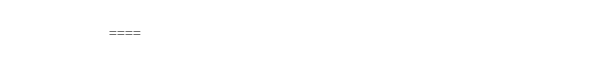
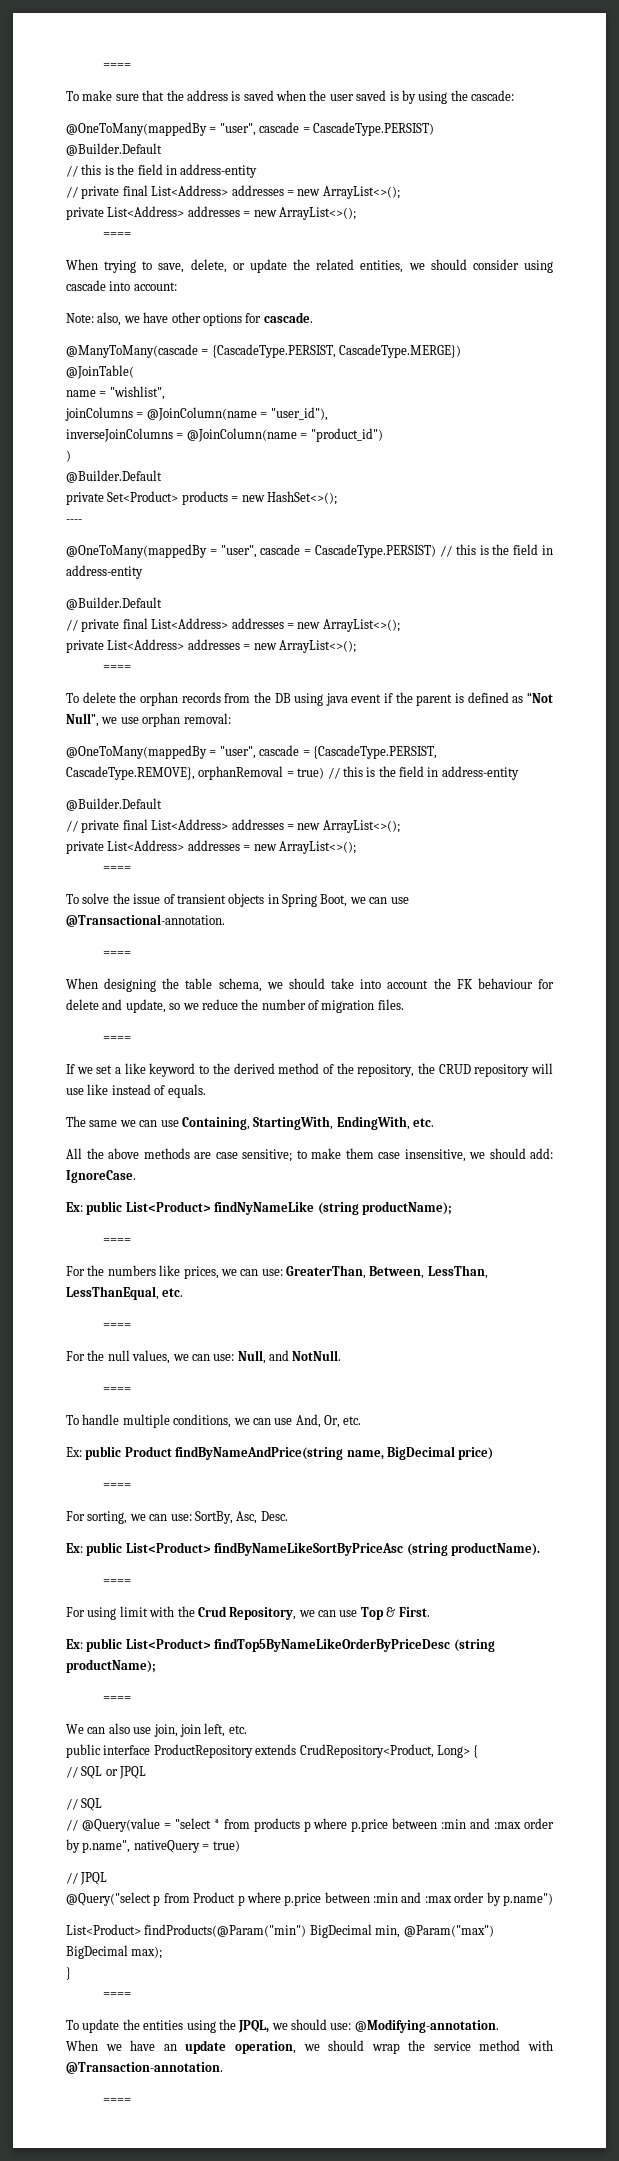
[108,31,141,38] ==== -> [102,63,131,69] [66,90,514,104] [66,122,434,136] [66,143,162,156] [66,164,258,178] [66,185,400,199] [66,206,356,220] [102,232,131,238] [66,259,553,273] [66,280,177,291] [66,312,313,326] [66,344,462,358] [66,365,134,379] [66,386,165,400] [65,407,328,421] [66,428,383,442] [66,450,71,462] [66,470,162,483] [66,491,337,505] [66,519,82,523] [66,544,553,558] [66,565,143,579] [66,597,162,610] [66,618,400,632] [66,639,356,653] [102,665,131,671] [66,692,553,706] [66,713,231,727] [66,745,437,759] [66,766,519,780] [66,798,162,811] [66,819,400,833] [66,840,356,854] [102,866,131,872] [66,893,409,907] [66,914,225,927] [102,951,131,957] [66,978,554,992] [66,999,404,1013] [102,1036,131,1042] [66,1063,553,1077] [66,1084,206,1098] [66,1116,434,1130] [66,1148,553,1162] [66,1170,136,1183] [66,1201,452,1215] [102,1238,131,1244] [66,1265,488,1279] [66,1286,184,1300] [102,1323,131,1329] [66,1350,342,1364] [102,1387,131,1393] [66,1414,362,1428] [66,1446,494,1460] [102,1483,131,1489] [66,1511,288,1524] [66,1542,540,1556] [102,1579,131,1585] [66,1606,430,1620] [66,1638,495,1652] [66,1659,156,1673] [102,1696,131,1702] [66,1723,247,1737] [66,1744,479,1758] [66,1766,147,1779] [66,1798,103,1811] [66,1818,554,1832] [66,1839,240,1853] [66,1872,108,1885] [66,1892,553,1906] [66,1924,494,1938] [66,1945,163,1959] [66,1967,71,1980] [102,1992,131,1998] [66,2019,499,2033] [66,2040,553,2054] [66,2062,223,2074] [102,2098,131,2104] ==== // To make sure that the address is saved when the user saved is by using the cascade: // @OneToMany(mappedBy = "user", cascade = CascadeType.PERSIST) // @Builder.Default // // this is the field in address-entity // // private final List<Address> addresses = new ArrayList<>(); // private List<Address> addresses = new ArrayList<>(); // ==== // When trying to save, delete, or update the related entities, we should consider using cascade into account: // Note: also, we have other options for cascade. // @ManyToMany(cascade = {CascadeType.PERSIST, CascadeType.MERGE}) // @JoinTable( // name = "wishlist", // joinColumns = @JoinColumn(name = "user_id"), // inverseJoinColumns = @JoinColumn(name = "product_id") // ) // @Builder.Default // private Set<Product> products = new HashSet<>(); // ---- // @OneToMany(mappedBy = "user", cascade = CascadeType.PERSIST) // this is the field in address-entity // @Builder.Default // // private final List<Address> addresses = new ArrayList<>(); // private List<Address> addresses = new ArrayList<>(); // ==== // To delete the orphan records from the DB using java event if the parent is defined as “Not Null”, we use orphan removal: // @OneToMany(mappedBy = "user", cascade = {CascadeType.PERSIST, CascadeType.REMOVE}, orphanRemoval = true) // this is the field in address-entity // @Builder.Default // // private final List<Address> addresses = new ArrayList<>(); // private List<Address> addresses = new ArrayList<>(); // ==== // To solve the issue of transient objects in Spring Boot, we can use @Transactional-annotation. // ==== // When designing the table schema, we should take into account the FK behaviour for delete and update, so we reduce the number of migration files. // ==== // If we set a like keyword to the derived method of the repository, the CRUD repository will use like instead of equals. // The same we can use Containing, StartingWith, EndingWith, etc. // All the above methods are case sensitive; to make them case insensitive, we should add: IgnoreCase. // Ex: public List<Product> findNyNameLike (string productName); // ==== // For the numbers like prices, we can use: GreaterThan, Between, LessThan, LessThanEqual, etc. // ==== // For the null values, we can use: Null, and NotNull. // ==== // To handle multiple conditions, we can use And, Or, etc. // Ex: public Product findByNameAndPrice(string name, BigDecimal price) // ==== // For sorting, we can use: SortBy, Asc, Desc. // Ex: public List<Product> findByNameLikeSortByPriceAsc (string productName). // ==== // For using limit with the Crud Repository, we can use Top & First. // Ex: public List<Product> findTop5ByNameLikeOrderByPriceDesc (string productName); // ==== // We can also use join, join left, etc. // public interface ProductRepository extends CrudRepository<Product, Long> { // // SQL or JPQL // // SQL // // @Query(value = "select * from products p where p.price between :min and :max order by p.name", nativeQuery = true) // // JPQL // @Query("select p from Product p where p.price between :min and :max order by p.name") // List<Product> findProducts(@Param("min") BigDecimal min, @Param("max") BigDecimal max); // } // ==== // To update the entities using the JPQL, we should use: @Modifying-annotation. // When we have an update operation, we should wrap the service method with @Transaction-annotation. // ====

